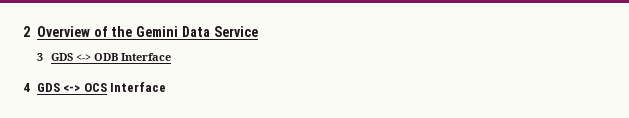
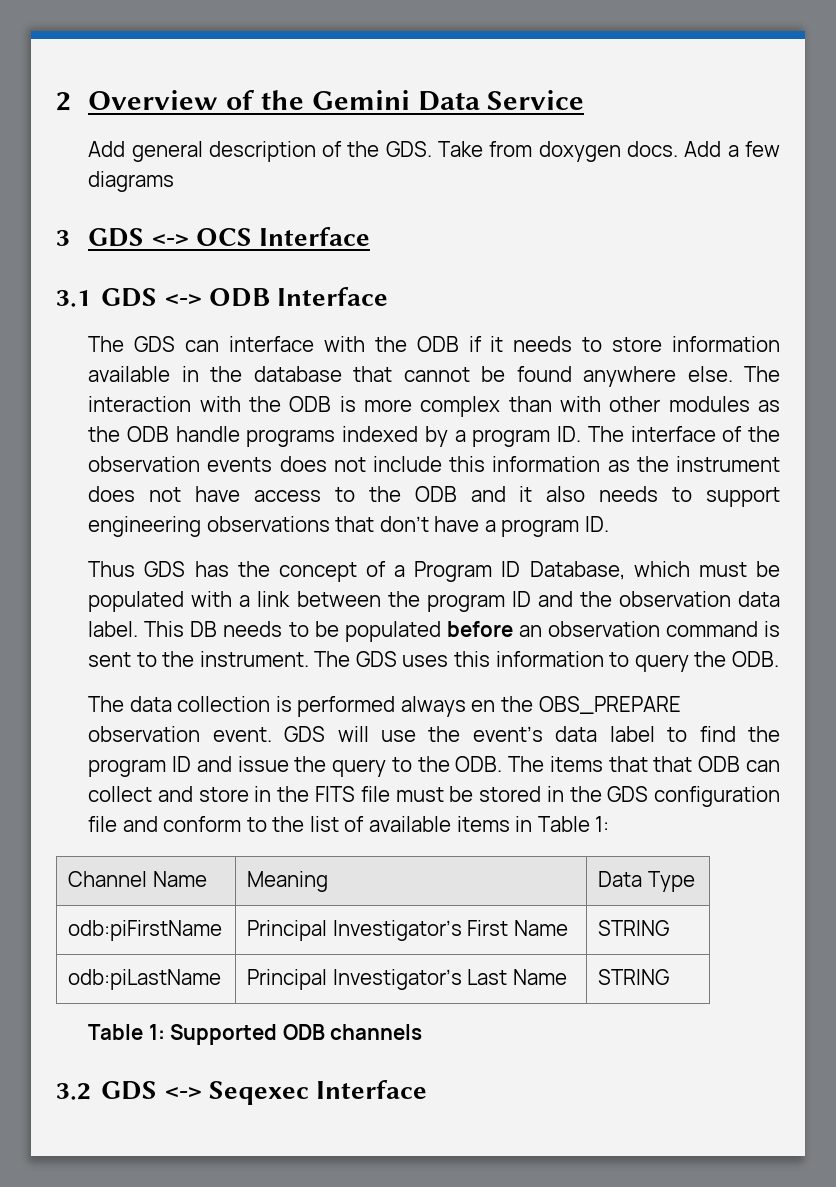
[36,53,171,61] [23,83,107,92] 3 GDS <-> ODB Interface // 4 GDS <-> OCS -> [88,141,781,162] [88,171,175,192] [56,227,371,247] [56,287,389,307] [88,336,780,352] [88,366,780,387] [88,396,780,417] [88,426,781,447] [88,456,780,472] [88,486,780,507] [88,516,609,537] [88,561,780,582] [88,591,780,612] [88,621,780,642] [88,651,779,672] [88,696,681,717] [88,726,780,742] [88,756,780,777] [88,786,781,807] [88,816,610,832] [68,871,207,887] [247,871,329,892] [598,871,695,892] [68,920,223,941] [247,920,568,941] [598,920,670,936] [68,969,222,990] [247,969,567,990] [598,969,670,985] [88,1024,423,1045] [56,1081,309,1105] Add general description of the GDS. Take from doxygen docs. Add a few diagrams // 3 GDS <-> OCS Interface // 3.1 GDS <-> ODB Interface // The GDS can interface with the ODB if it needs to store information available in the database that cannot be found anywhere else. The interaction with the ODB is more complex than with other modules as the ODB handle programs indexed by a program ID. The interface of the observation events does not include this information as the instrument does not have access to the ODB and it also needs to support engineering observations that don’t have a program ID. // Thus GDS has the concept of a Program ID Database, which must be populated with a link between the program ID and the observation data label. This DB needs to be populated before an observation command is sent to the instrument. The GDS uses this information to query the ODB. // The data collection is performed always en the OBS_PREPARE observation event. GDS will use the event’s data label to find the program ID and issue the query to the ODB. The items that that ODB can collect and store in the FITS file must be stored in the GDS configuration file and conform to the list of available items in Table 1: // Channel Name | Meaning | Data Type // odb:piFirstName | Principal Investigator’s First Name | STRING // odb:piLastName | Principal Investigator’s Last Name | STRING // Table 1: Supported ODB channels // 3.2 GDS <-> Seqexec

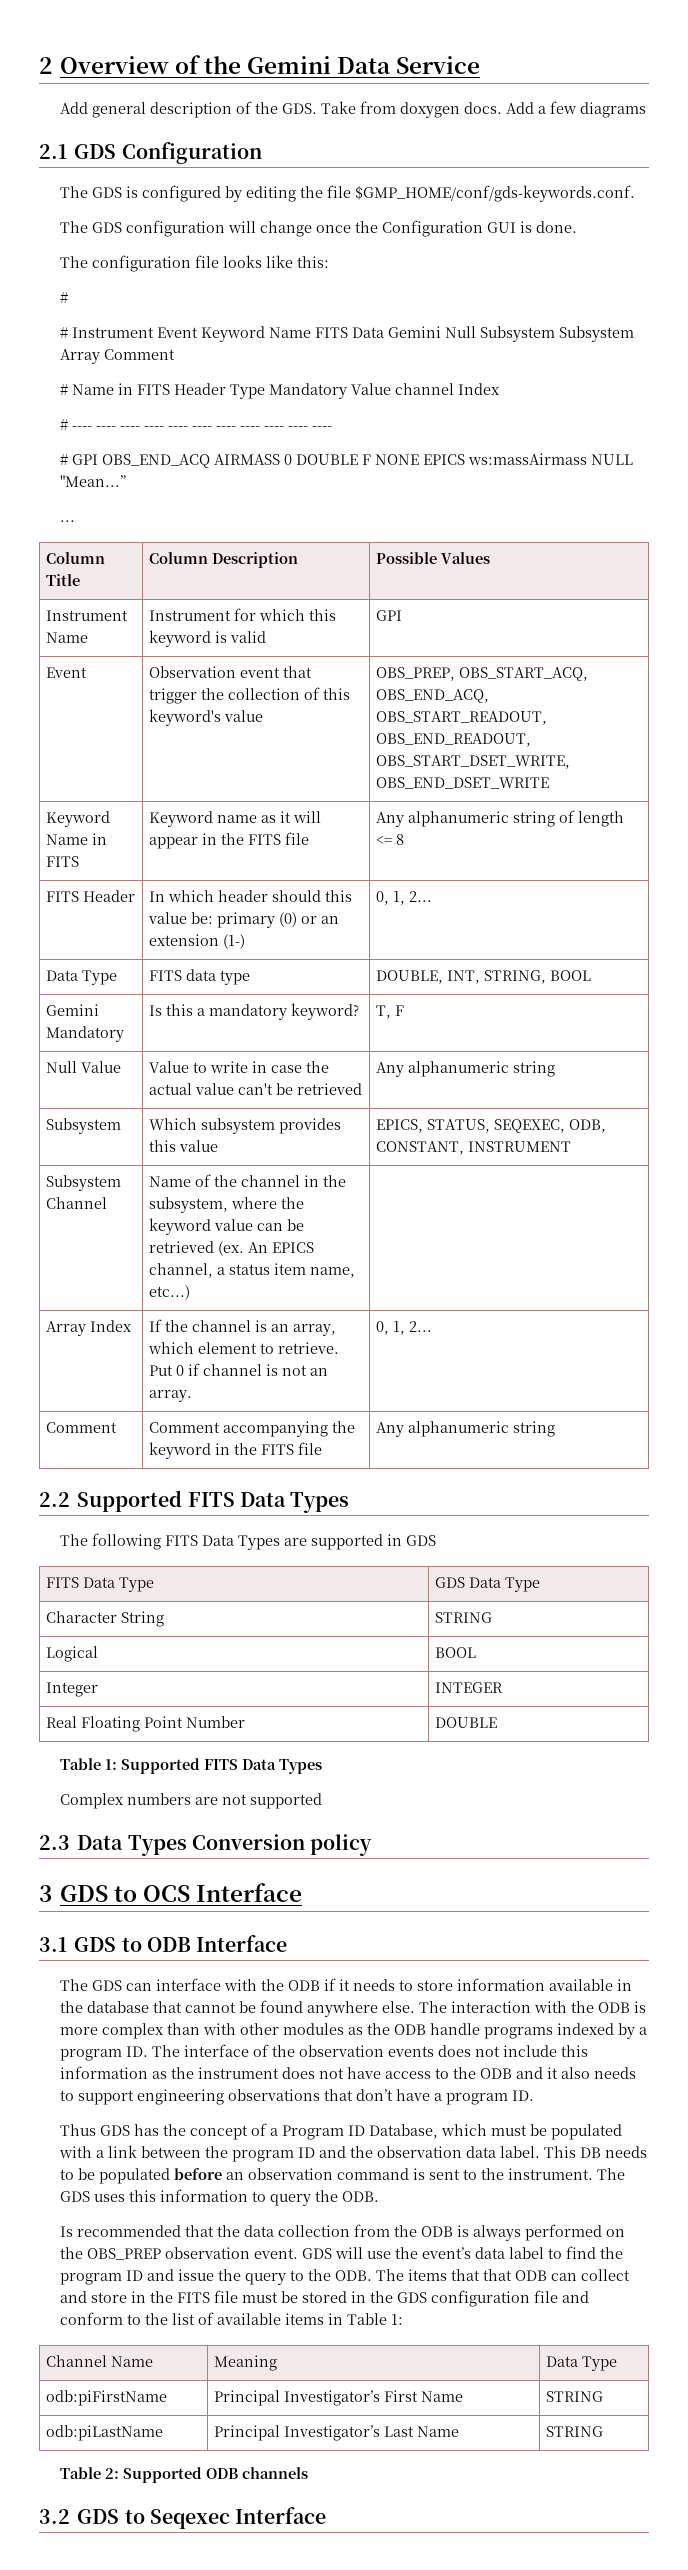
[56,228,189,247] 3 GDS <-> -> [39,142,262,164] [59,185,635,202] [59,220,577,237] [59,255,329,272] [59,292,68,303] [59,326,634,342] [59,349,175,364] [59,383,500,399] [59,419,332,430] [59,453,633,468] [59,475,126,487] [59,520,75,522] [46,552,106,564] [46,574,81,586] [149,552,299,568] [376,552,491,564] [46,610,129,621] [46,632,89,643] [149,608,337,621] [149,630,267,647] [376,610,403,621] [46,667,88,678] [149,666,313,678] [149,687,351,704] [149,709,264,726] [376,667,589,681] [376,689,490,703] [376,711,548,725] [376,733,532,747] [376,755,571,769] [376,777,550,789] [46,811,111,827] [46,833,108,845] [46,856,80,867] [149,811,322,827] [149,832,310,849] [376,810,625,827] [376,834,405,845] [46,890,136,902] [149,890,353,902] [148,912,340,928] [149,934,246,949] [376,891,433,905] [46,970,118,985] [149,969,251,985] [376,970,592,984] [46,1004,100,1016] [46,1026,125,1042] [149,1003,360,1020] [376,1005,405,1019] [46,1061,122,1073] [149,1061,330,1073] [149,1083,363,1095] [376,1061,556,1077] [46,1118,122,1134] [149,1118,342,1134] [149,1140,219,1152] [376,1119,607,1133] [376,1141,572,1155] [46,1175,122,1191] [46,1197,108,1209] [149,1174,347,1187] [149,1197,305,1213] [149,1218,305,1235] [149,1241,315,1256] [149,1263,356,1278] [149,1285,191,1300] [46,1320,133,1336] [149,1319,337,1336] [148,1342,340,1354] [149,1363,329,1376] [149,1390,193,1402] [376,1321,433,1335] [46,1422,118,1433] [149,1421,356,1437] [149,1442,323,1459] [376,1421,556,1437] [39,1490,350,1513] [59,1533,436,1550] [46,1577,155,1592] [435,1577,541,1592] [46,1611,165,1627] [435,1612,493,1623] [46,1646,99,1662] [435,1647,477,1658] [46,1682,99,1697] [435,1682,504,1693] [46,1716,246,1732] [435,1717,498,1728] [59,1758,322,1774] [59,1793,322,1809] [39,1834,373,1856] [39,1885,137,1902] 2.1 GDS Configuration // The GDS is configured by editing the file $GMP_HOME/conf/gds-keywords.conf. // The GDS configuration will change once the Configuration GUI is done. // The configuration file looks like this: // # // # Instrument Event Keyword Name FITS Data Gemini Null Subsystem Subsystem Array Comment // # Name in FITS Header Type Mandatory Value channel Index // # ---- ---- ---- ---- ---- ---- ---- ---- ---- ---- ---- // # GPI OBS_END_ACQ AIRMASS 0 DOUBLE F NONE EPICS ws:massAirmass NULL "Mean...” // ... // Column Title | Column Description | Possible Values // Instrument Name | Instrument for which this keyword is valid | GPI // Event | Observation event that trigger the collection of this keyword's value | OBS_PREP, OBS_START_ACQ, OBS_END_ACQ, OBS_START_READOUT, OBS_END_READOUT, OBS_START_DSET_WRITE, OBS_END_DSET_WRITE // Keyword Name in FITS | Keyword name as it will appear in the FITS file | Any alphanumeric string of length <= 8 // FITS Header | In which header should this value be: primary (0) or an extension (1-) | 0, 1, 2... // Data Type | FITS data type | DOUBLE, INT, STRING, BOOL // Gemini Mandatory | Is this a mandatory keyword? | T, F // Null Value | Value to write in case the actual value can't be retrieved | Any alphanumeric string // Subsystem | Which subsystem provides this value | EPICS, STATUS, SEQEXEC, ODB, CONSTANT, INSTRUMENT // Subsystem Channel | Name of the channel in the subsystem, where the keyword value can be retrieved (ex. An EPICS channel, a status item name, etc...) | // Array Index | If the channel is an array, which element to retrieve. Put 0 if channel is not an array. | 0, 1, 2... // Comment | Comment accompanying the keyword in the FITS file | Any alphanumeric string // 2.2 Supported FITS Data Types // The following FITS Data Types are supported in GDS // FITS Data Type | GDS Data Type // Character String | STRING // Logical | BOOL // Integer | INTEGER // Real Floating Point Number | DOUBLE // Table 1: Supported FITS Data Types // Complex numbers are not supported // 2.3 Data Types Conversion policy // 3 GDS to
[164,294,202,306] <-> -> [121,1937,142,1952] to
[88,696,681,717] The data collection is performed always en the OBS_PREPARE -> [59,2224,625,2241] [59,2247,161,2260] Is recommended that the data collection from the ODB is always performed on the OBS_PREP
[148,1024,165,1040] 1: -> [104,2468,119,2479] 2:
[164,1087,202,1099] <-> -> [124,2509,145,2524] to

